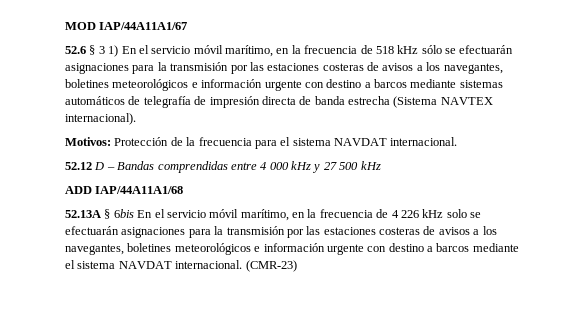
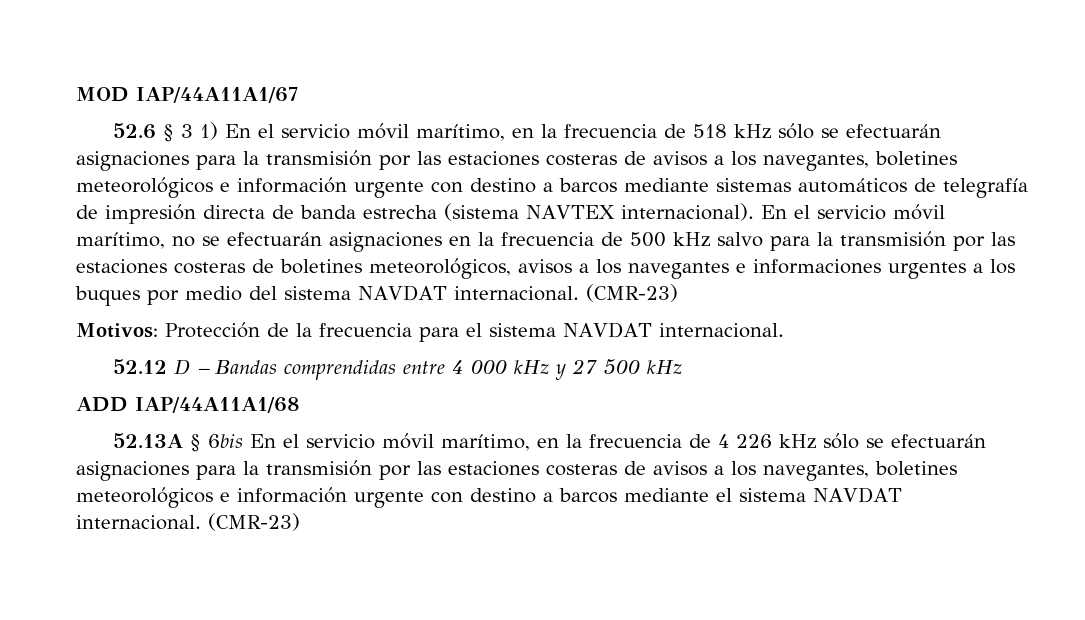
[393,96,438,108] (Sistema -> [444,203,519,221] (sistema
(136, 119) none -> [760,204,945,220] [76,231,1015,252] [76,258,1015,279] [75,284,678,306] En el servicio móvil marítimo, no se efectuarán asignaciones en la frecuencia de 500 kHz salvo para la transmisión por las estaciones costeras de boletines meteorológicos, avisos a los navegantes e informaciones urgentes a los buques por medio del sistema NAVDAT internacional. (CMR-23)
[446,209,467,218] solo -> [823,433,860,449] sólo

